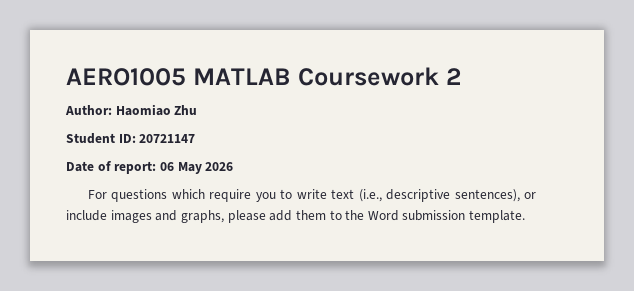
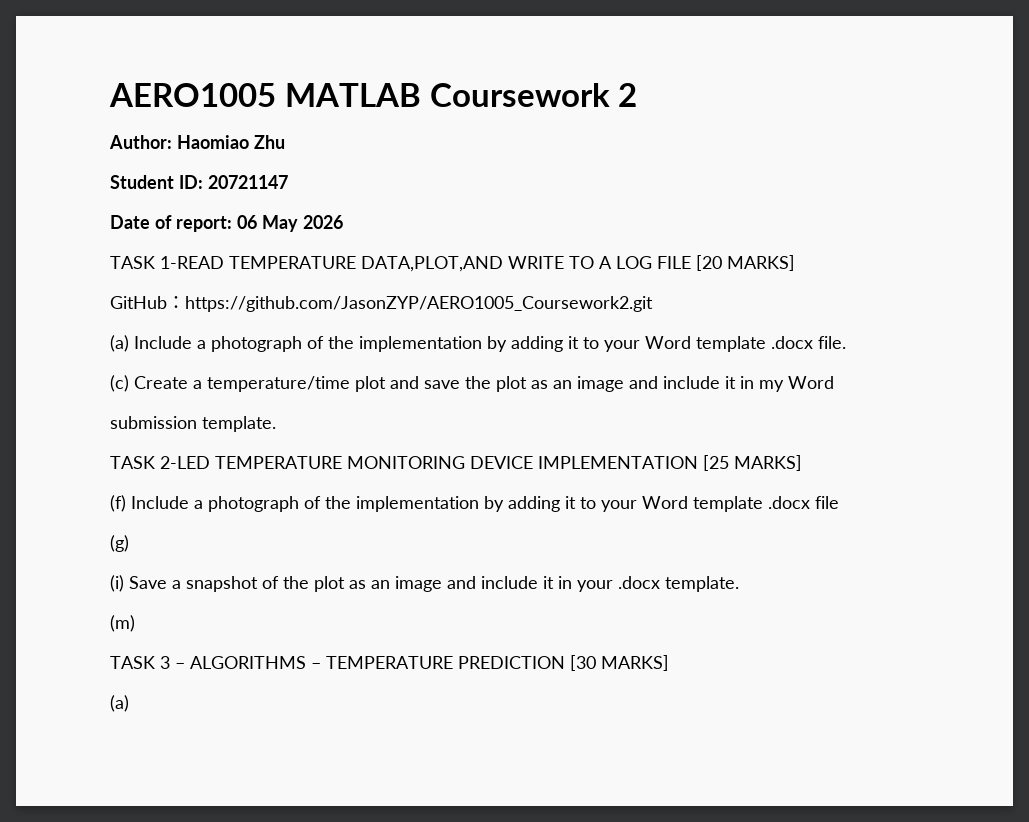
[87,189,536,202] [66,210,399,223] For questions which require you to write text (i.e., descriptive sentences), or include images and graphs, please add them to the Word -> [110,255,795,272] [110,296,653,312] [110,335,846,352] [110,375,834,392] TASK 1-READ TEMPERATURE DATA,PLOT,AND WRITE TO A LOG FILE [20 MARKS] // GitHub：https://github.com/JasonZYP/AERO1005_Coursework2.git // (a) Include a photograph of the implementation by adding it to your Word template .docx file. // (c) Create a temperature/time plot and save the plot as an image and include it in my Word //
(526, 216) none -> [110,455,802,471] [110,495,839,512] [110,535,129,552] [110,575,739,592] [110,615,135,632] [110,655,669,671] [110,695,129,712] // TASK 2-LED TEMPERATURE MONITORING DEVICE IMPLEMENTATION [25 MARKS] // (f) Include a photograph of the implementation by adding it to your Word template .docx file // (g) // (i) Save a snapshot of the plot as an image and include it in your .docx template. // (m) // TASK 3 – ALGORITHMS – TEMPERATURE PREDICTION [30 MARKS] // (a)

